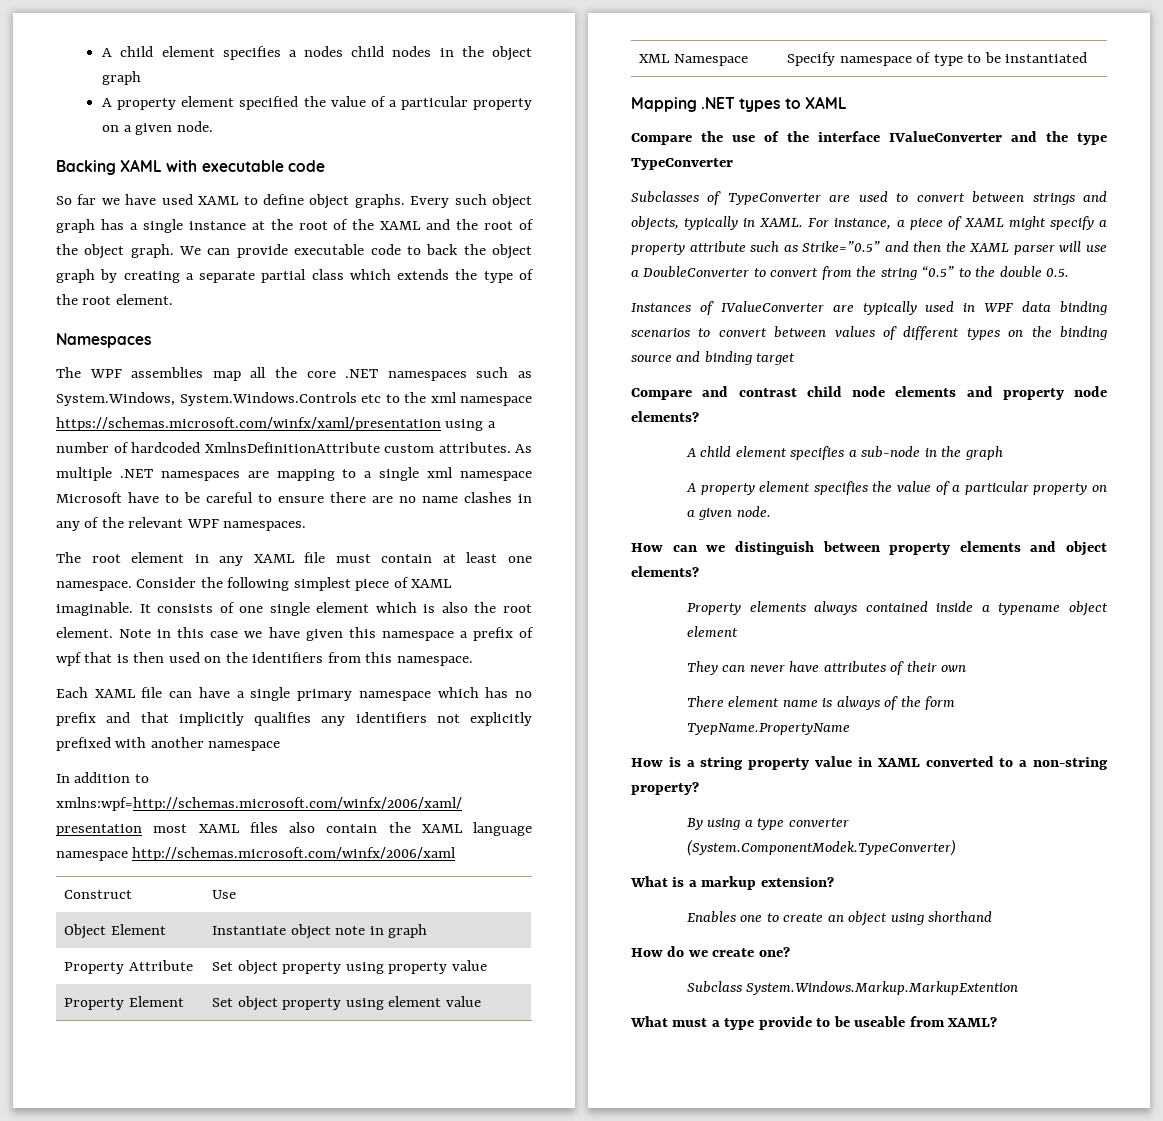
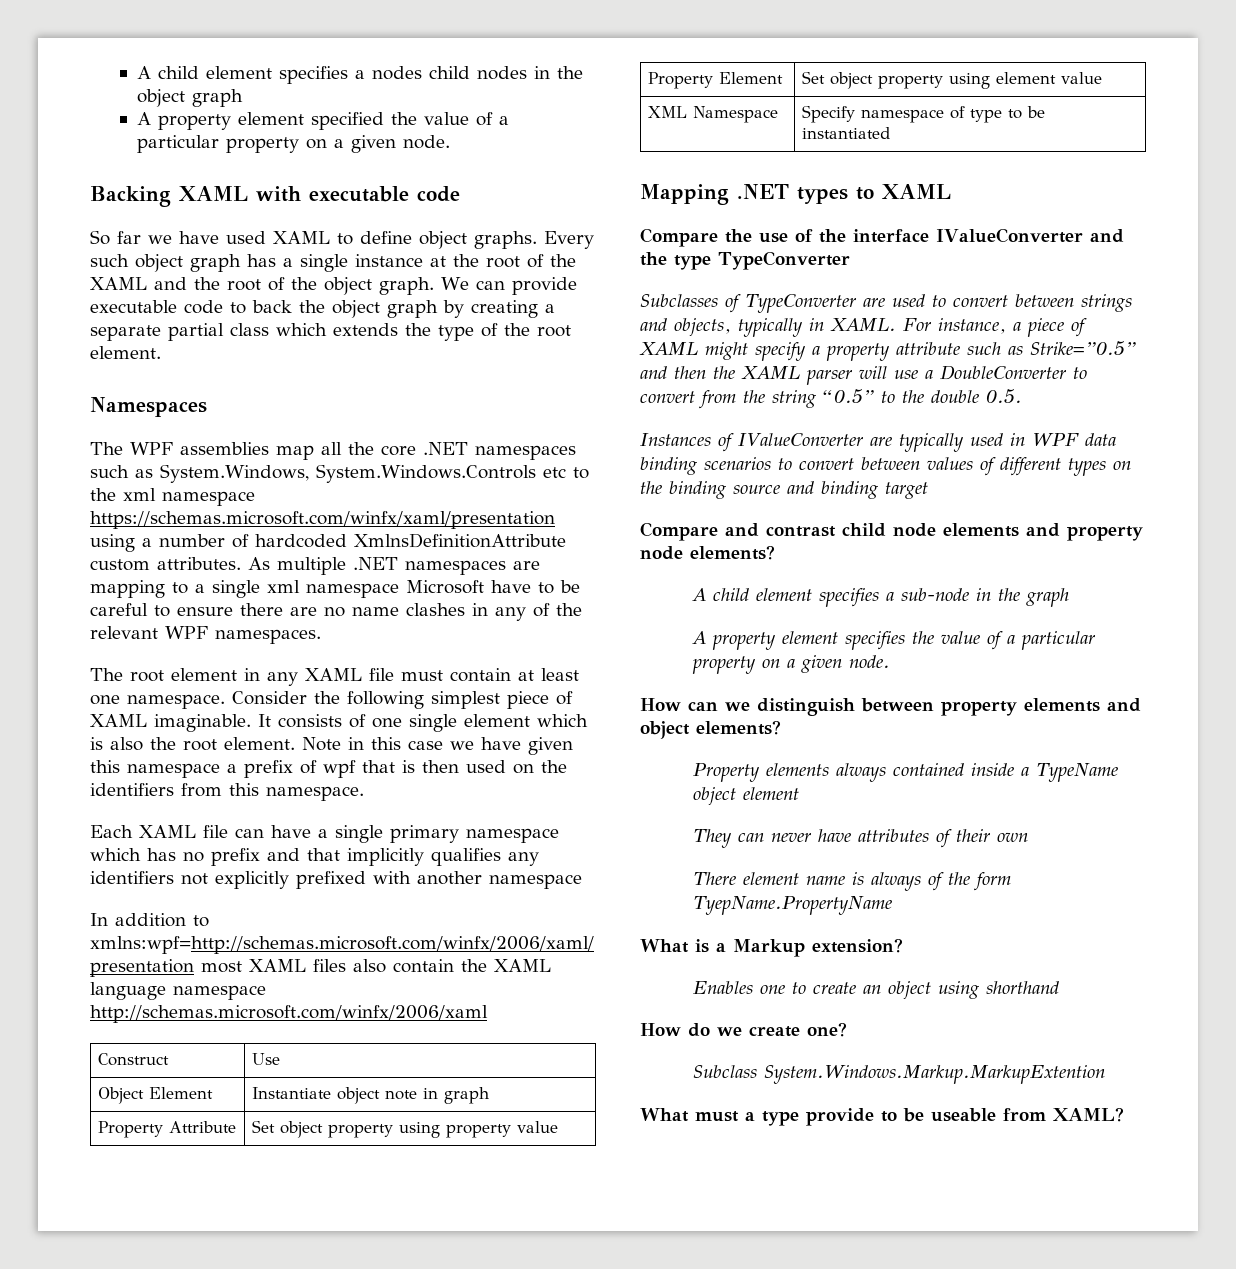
[998,603,1061,615] typename -> [1035,763,1118,782] TypeName
[631,756,1108,770] [631,782,699,795] [686,818,849,830] [686,839,956,856] // How is a string property value in XAML converted to a non-string property? // By using a type converter (System.ComponentModek.TypeConverter) -> (892, 905) none
[701,876,757,890] markup -> [733,939,805,957] Markup

